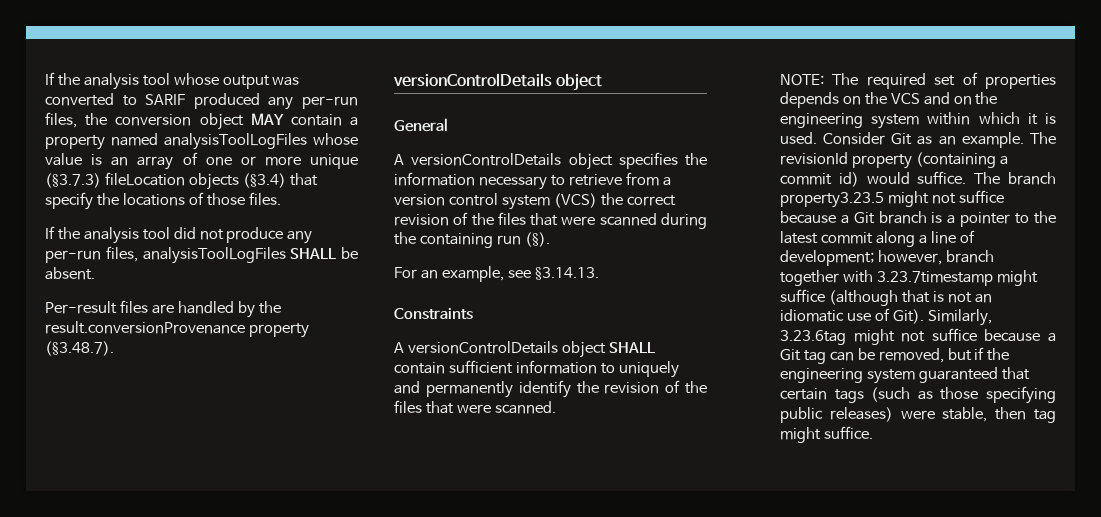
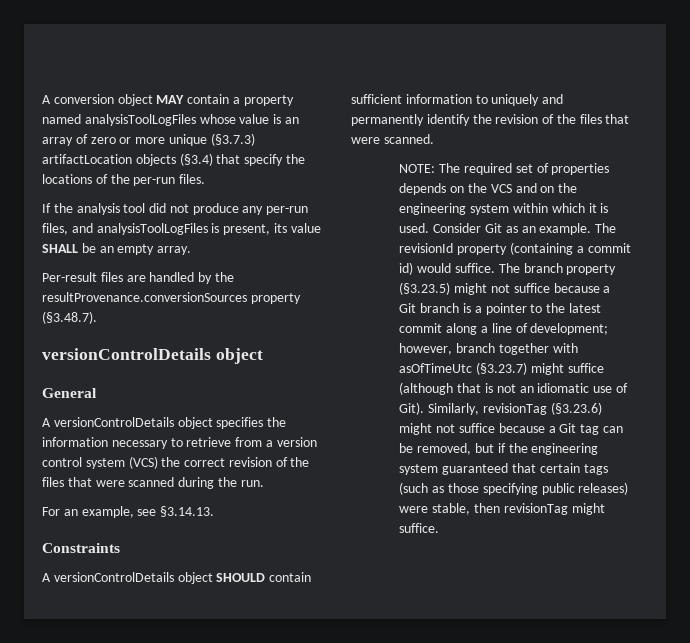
[45,72,300,90] [45,93,358,110] [45,112,108,128] If the analysis tool whose output was converted to SARIF produced any per-run files, the -> [42,95,51,104] A
[205,157,232,166] one -> [90,137,116,144] zero
[104,172,185,186] fileLocation -> [42,154,132,164] artifactLocation
[206,193,245,206] those -> [110,174,176,186] the per-run
[142,247,358,264] [45,267,95,280] analysisToolLogFiles SHALL be absent. -> [71,223,321,235] [42,243,192,255] and analysisToolLogFiles is present, its value SHALL be an empty array.
[45,321,245,334] result.conversionProvenance -> [42,292,247,302] resultProvenance.conversionSources
[419,232,550,248] containing run (§). -> [240,480,264,487] run.
[608,342,655,353] SHALL -> [216,573,266,582] SHOULD
[779,192,884,208] property3.23.5 -> [566,264,617,275] [399,282,451,295] property (§3.23.5)
[876,271,993,286] 3.23.7timestamp -> [399,362,528,375] asOfTimeUtc (§3.23.7)
[779,330,846,345] 3.23.6tag -> [482,402,602,415] revisionTag (§3.23.6)
[1034,409,1056,423] tag -> [503,503,568,515] revisionTag

